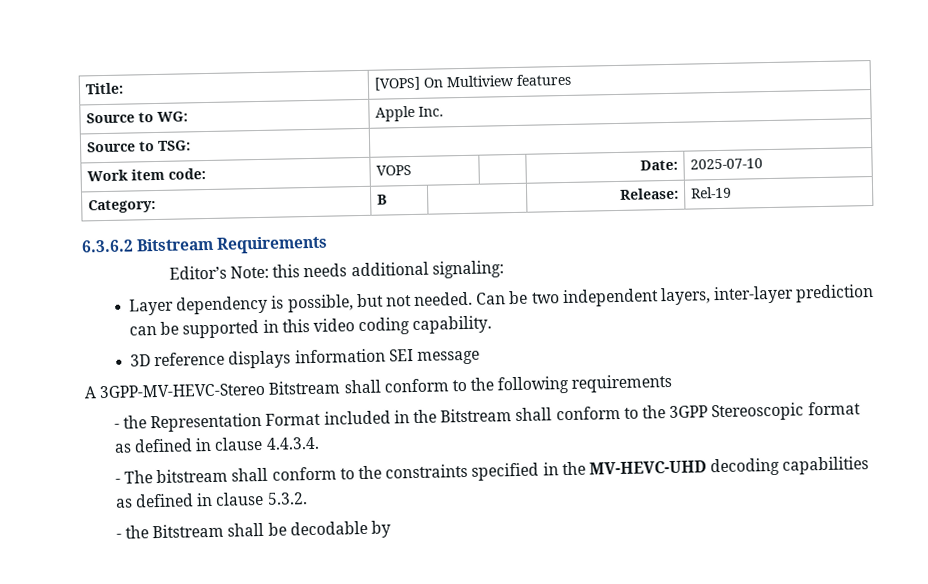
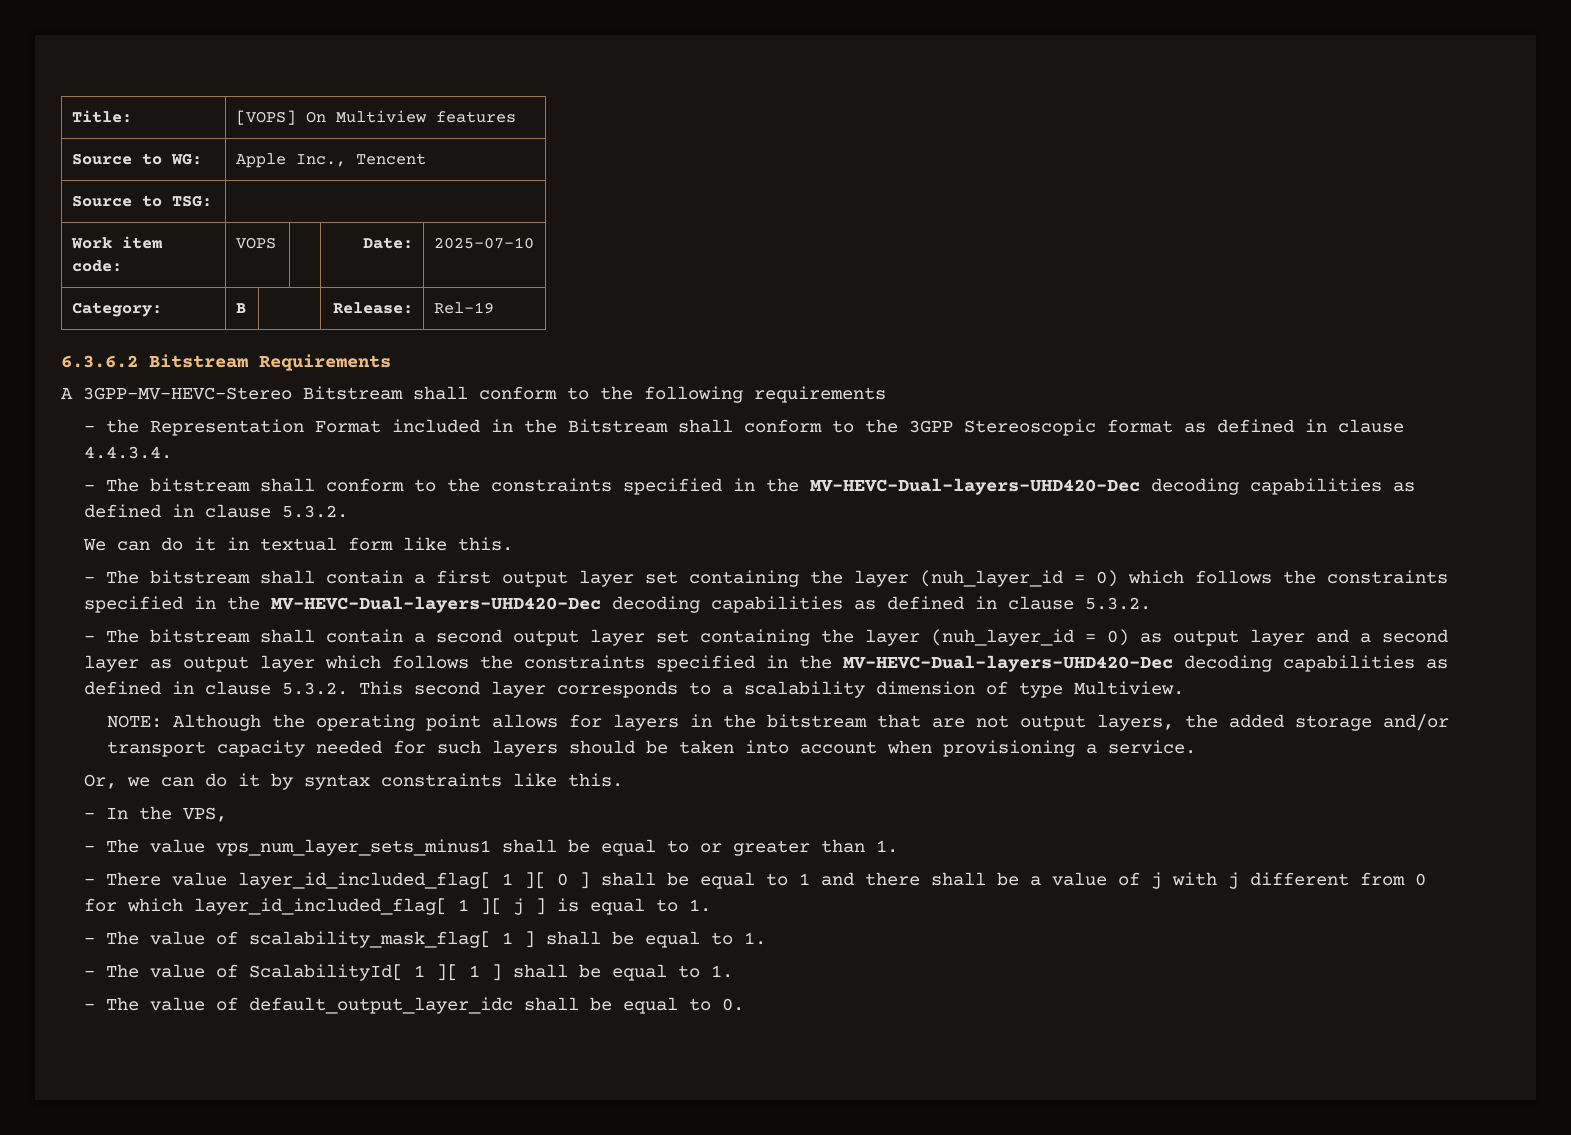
[418,106,445,117] Inc. -> [295,153,426,167] Inc., Tencent
[168,260,504,280] [128,283,875,316] [128,315,493,339] [129,348,480,369] // Editor’s Note: this needs additional signaling: // Layer dependency is possible, but not needed. Can be two independent layers, inter-layer prediction can be supported in this video coding capability. // 3D reference displays information SEI message -> (391, 362) none
[588,460,707,475] MV-HEVC-UHD -> [809,478,1415,495] [83,504,348,518] [82,537,513,551] [83,570,1448,587] [83,596,601,613] MV-HEVC-Dual-layers-UHD420-Dec decoding capabilities as defined in clause 5.3.2. // We can do it in textual form like this. // - The bitstream shall contain a first output layer set containing the layer (nuh_layer_id = 0) which follows the constraints specified in the MV-HEVC-Dual-layers-UHD420-Dec
[125,520,392,539] the Bitstream shall be decodable by -> [105,629,1448,646] [83,655,1448,672] [83,681,1184,698] [106,714,1449,731] [106,740,1196,757] [83,773,623,790] [83,806,227,822] [83,839,898,856] [83,872,1426,889] [83,898,711,915] [83,931,766,948] [83,964,733,981] [83,997,744,1014] The bitstream shall contain a second output layer set containing the layer (nuh_layer_id = 0) as output layer and a second layer as output layer which follows the constraints specified in the MV-HEVC-Dual-layers-UHD420-Dec decoding capabilities as defined in clause 5.3.2. This second layer corresponds to a scalability dimension of type Multiview. // NOTE: Although the operating point allows for layers in the bitstream that are not output layers, the added storage and/or transport capacity needed for such layers should be taken into account when provisioning a service. // Or, we can do it by syntax constraints like this. // - In the VPS, // - The value vps_num_layer_sets_minus1 shall be equal to or greater than 1. // - There value layer_id_included_flag[ 1 ][ 0 ] shall be equal to 1 and there shall be a value of j with j different from 0 for which layer_id_included_flag[ 1 ][ j ] is equal to 1. // - The value of scalability_mask_flag[ 1 ] shall be equal to 1. // - The value of ScalabilityId[ 1 ][ 1 ] shall be equal to 1. // - The value of default_output_layer_idc shall be equal to 0.

